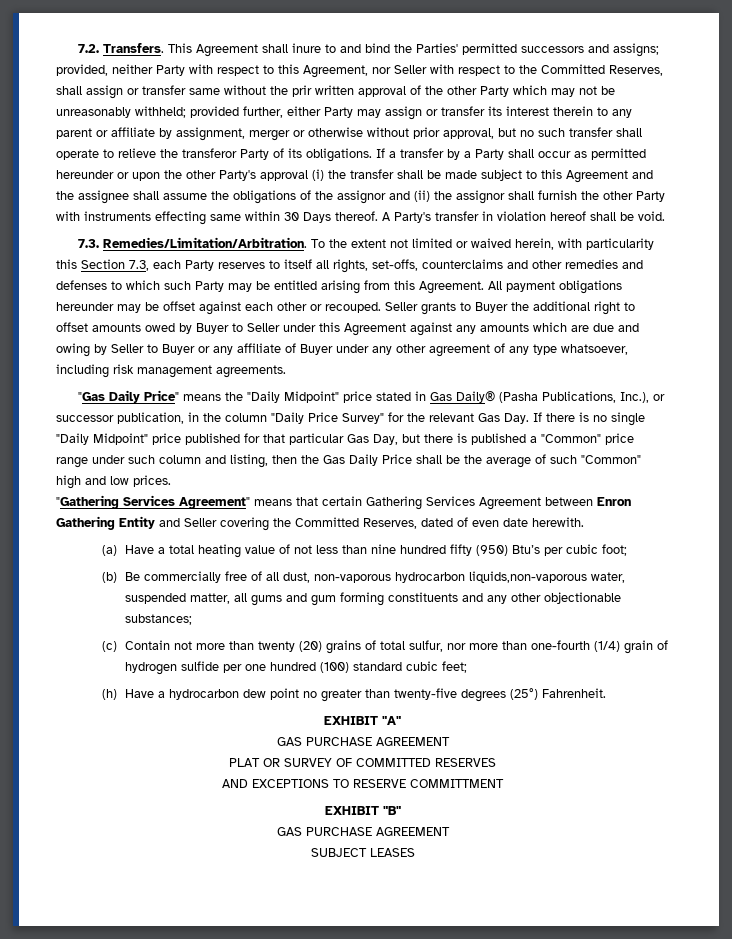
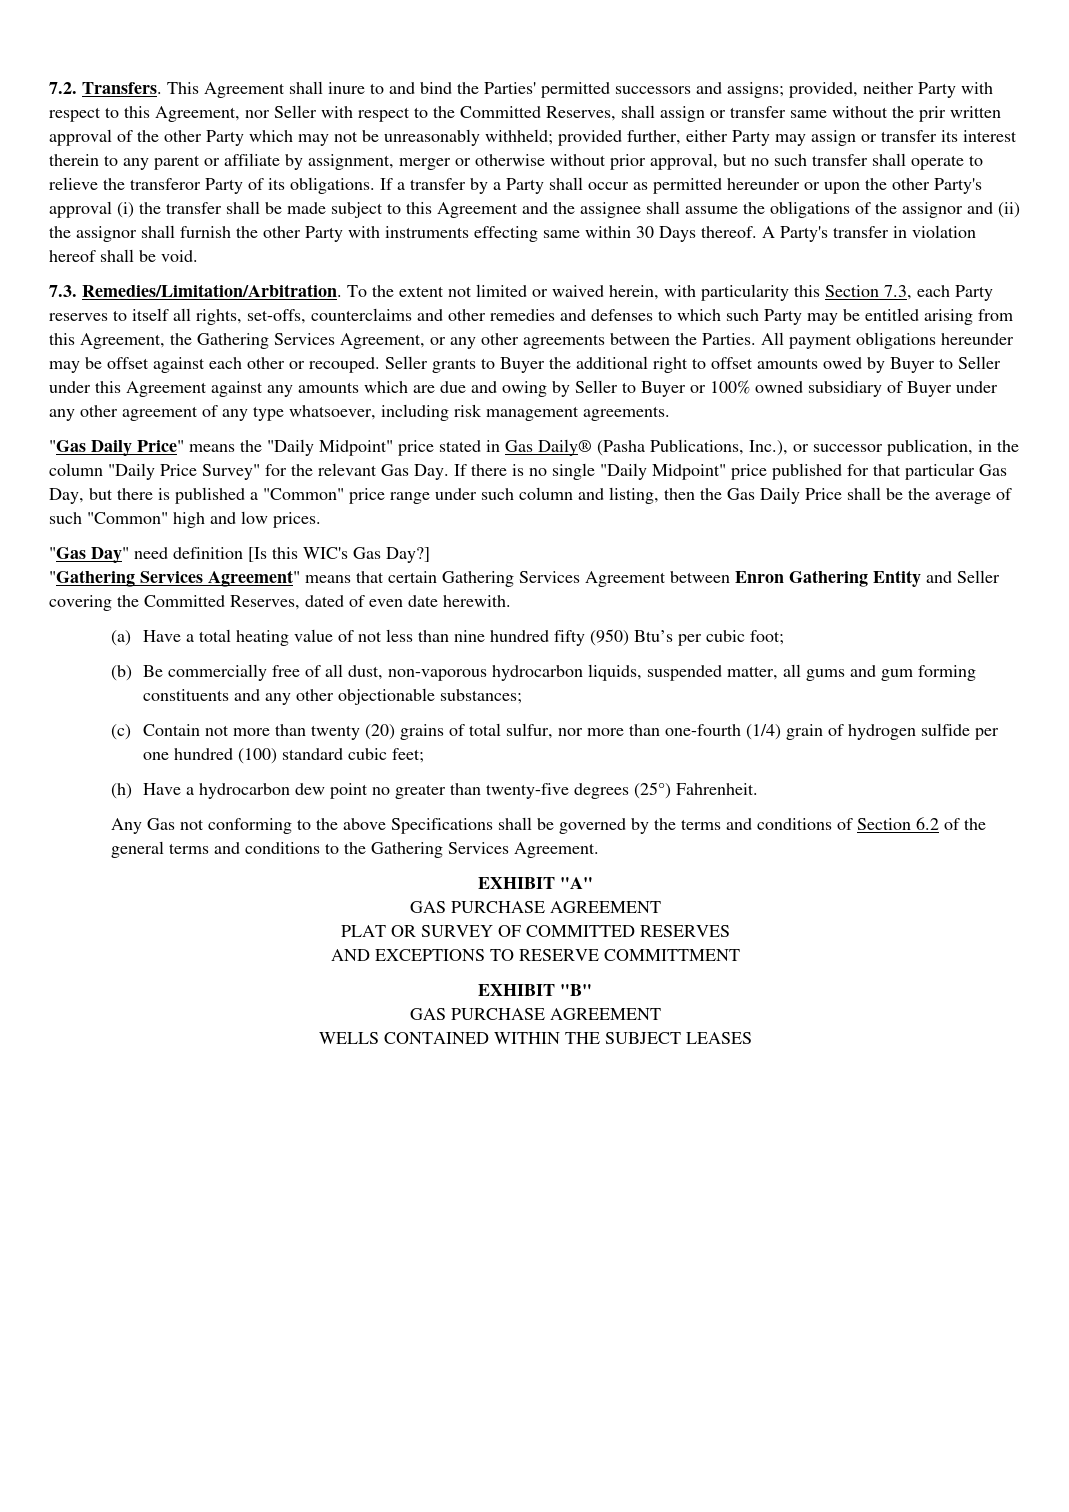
[419,281,484,294] Agreement. -> [80,333,756,349] Agreement, the Gathering Services Agreement, or any other agreements between the Parties.
[213,343,281,355] any affiliate -> [710,380,882,397] 100% owned subsidiary
(171, 481) none -> [49,547,430,563] // "Gas Day" need definition [Is this WIC's Gas Day?]
[469,571,626,583] liquids,non-vaporous water, -> [587,664,642,681] liquids,
(607, 693) none -> [111,817,987,834] [111,841,600,858] // Any Gas not conforming to the above Specifications shall be governed by the terms and conditions of Section 6.2 of the general terms and conditions to the Gathering Services Agreement.
(450, 831) none -> [318,1032,600,1044] WELLS CONTAINED WITHIN THE

